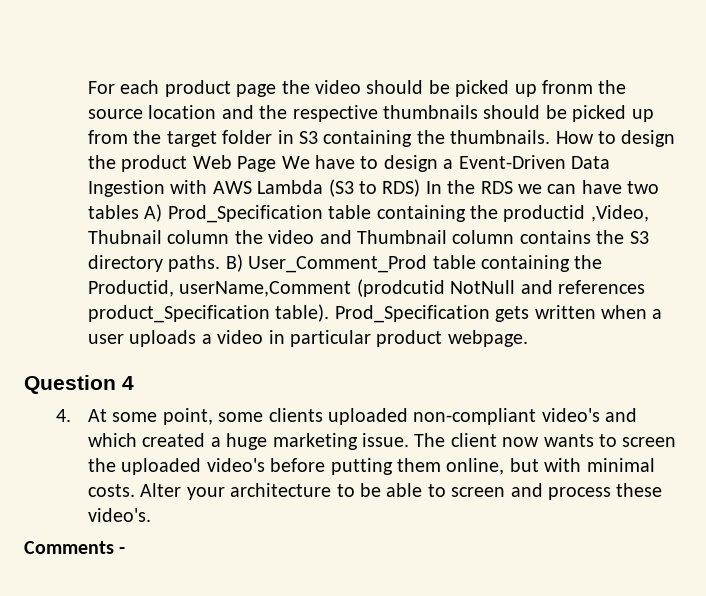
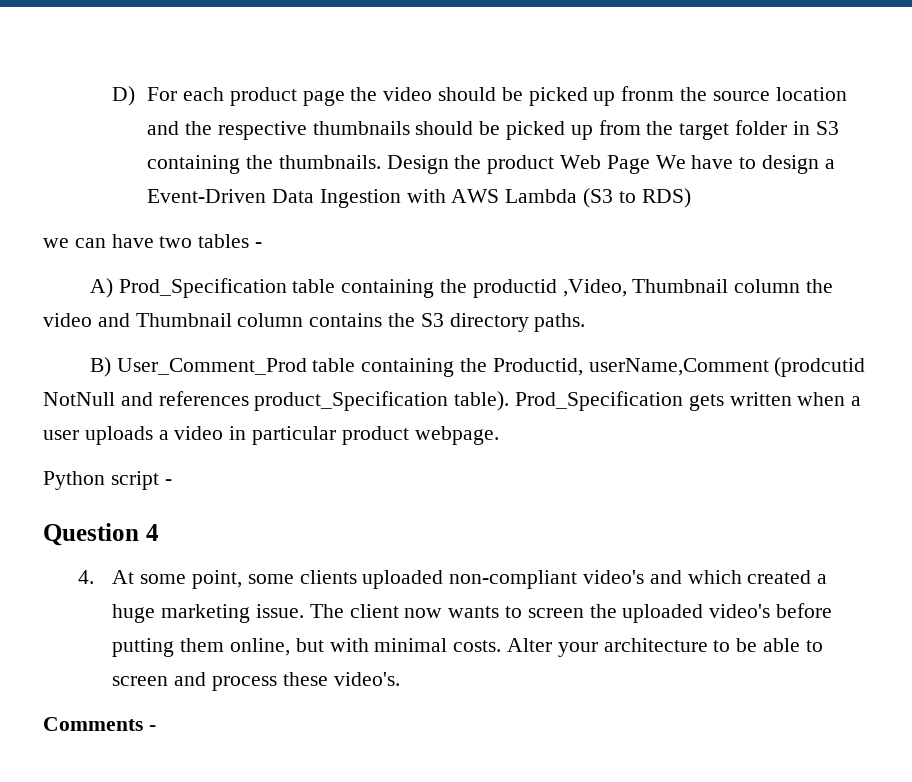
(87, 87) none -> [112,86,136,106] D)
[555,130,676,147] How to design -> [386,155,449,174] Design
[425,180,513,194] In the RDS -> (691, 198) //
(139, 212) none -> [255,242,263,248] - //
[87,230,162,244] Thubnail -> [632,279,729,293] Thumbnail
(221, 263) none -> (586, 322) //
(528, 338) none -> [43,471,172,490] // Python script -

